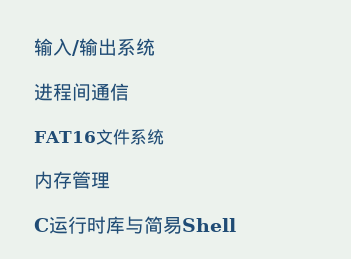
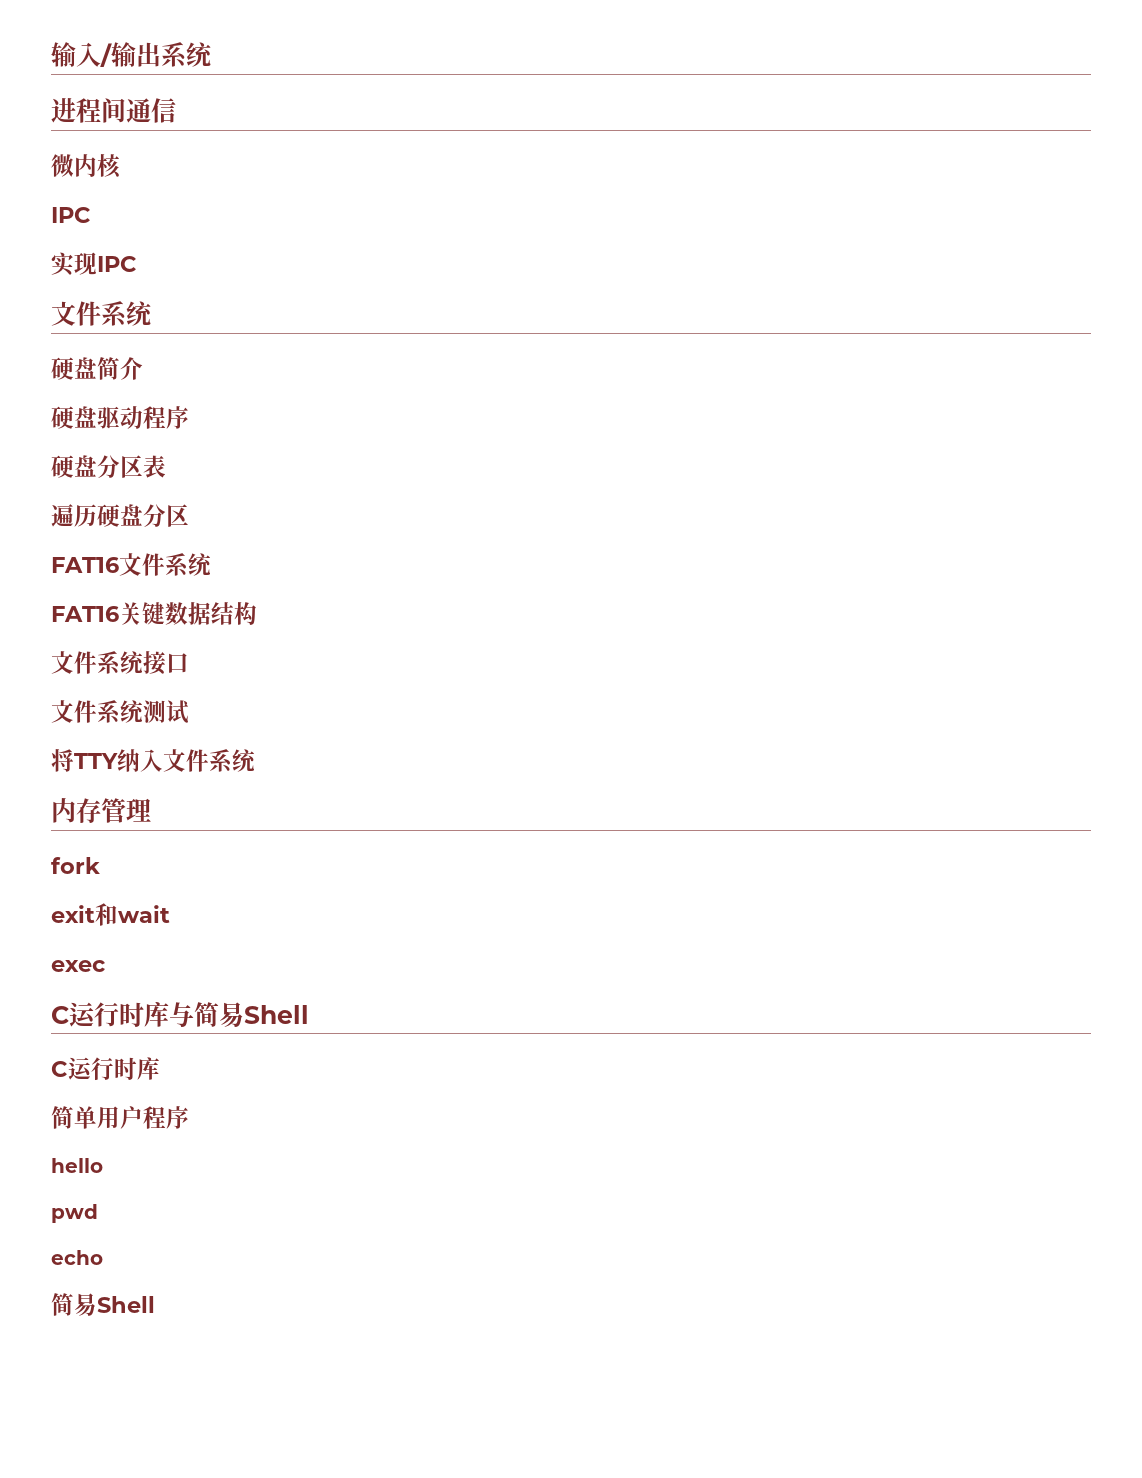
[34,129,164,145] [34,171,110,189] FAT16文件系统 // 内存管理 -> [51,154,121,179] [51,207,91,223] [51,252,137,276] [51,301,153,327] [51,357,143,380] [51,406,189,429] [51,455,166,478] [51,504,189,527] [51,553,212,577] [51,602,257,625] [51,651,189,675] [51,700,189,724] [51,749,256,773] [51,798,151,823] [51,857,100,874] [51,903,170,926] [51,960,105,972] 微内核 // IPC // 实现IPC // 文件系统 // 硬盘简介 // 硬盘驱动程序 // 硬盘分区表 // 遍历硬盘分区 // FAT16文件系统 // FAT16关键数据结构 // 文件系统接口 // 文件系统测试 // 将TTY纳入文件系统 // 内存管理 // fork // exit和wait // exec
(236, 225) none -> [51,1057,160,1081] [51,1106,189,1129] [51,1158,103,1173] [51,1204,98,1223] [51,1250,103,1265] [51,1293,155,1316] // C运行时库 // 简单用户程序 // hello // pwd // echo // 简易Shell

